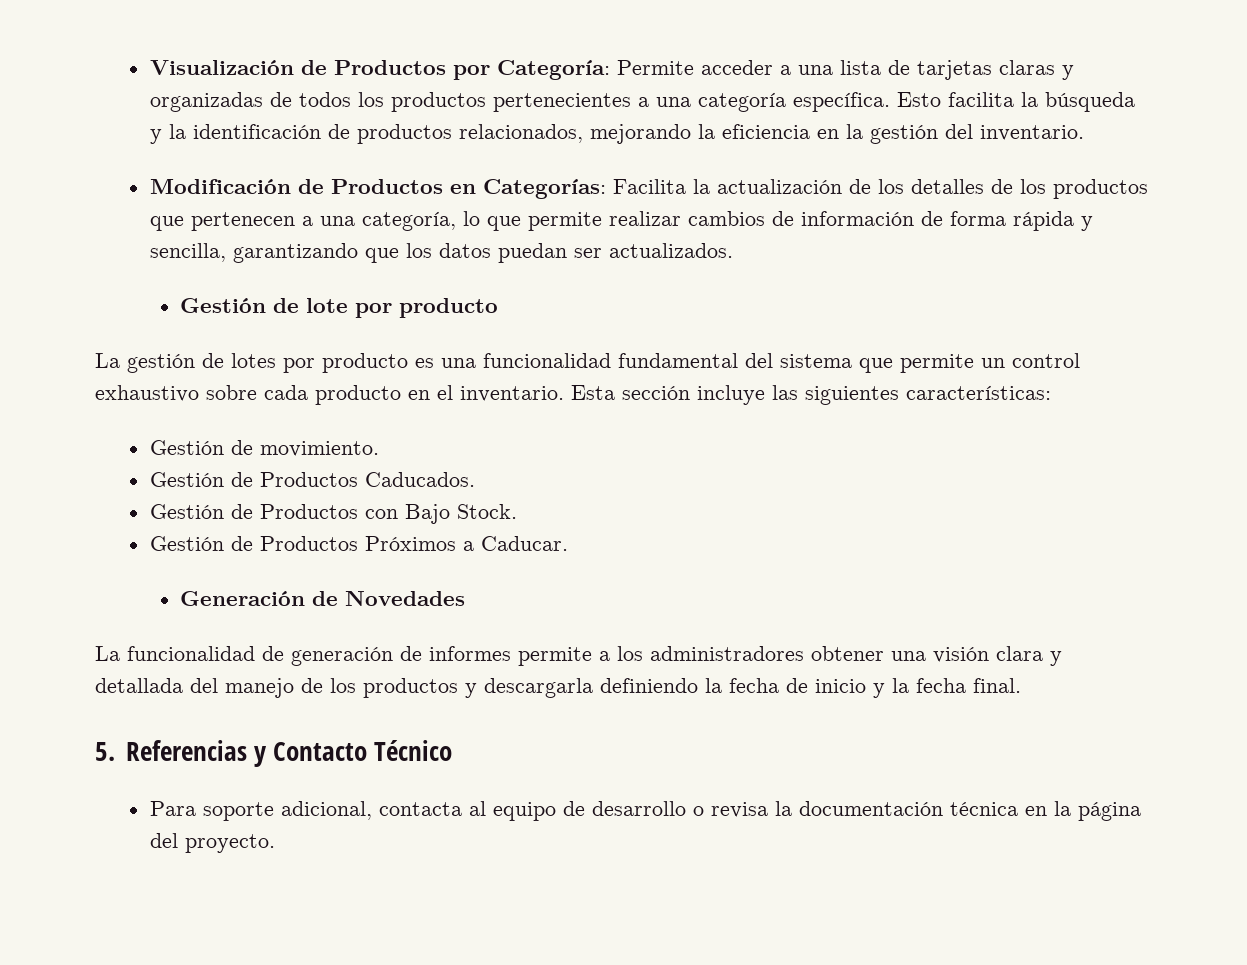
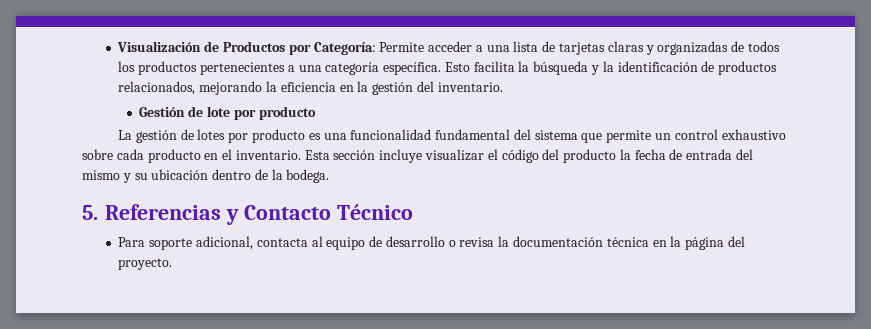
[149,179,1148,199] [149,211,1093,231] [149,243,733,263] // Modificación de Productos en Categorías: Facilita la actualización de los detalles de los productos que pertenecen a una categoría, lo que permite realizar cambios de información de forma rápida y sencilla, garantizando que los datos puedan ser actualizados. -> (503, 87) none
[772,385,1051,405] [149,440,379,457] [149,472,475,487] [149,504,517,524] [149,536,568,551] [180,591,466,606] [95,646,1062,666] [95,678,1021,698] las siguientes características: // Gestión de movimiento. // Gestión de Productos Caducados. // Gestión de Productos con Bajo Stock. // Gestión de Productos Próximos a Caducar. // Generación de Novedades // La funcionalidad de generación de informes permite a los administradores obtener una visión clara y detallada del manejo de los productos y descargarla definiendo la fecha de inicio y la fecha final. -> [425,149,754,163] [82,169,330,183] visualizar el código del producto la fecha de entrada del mismo y su ubicación dentro de la bodega.

